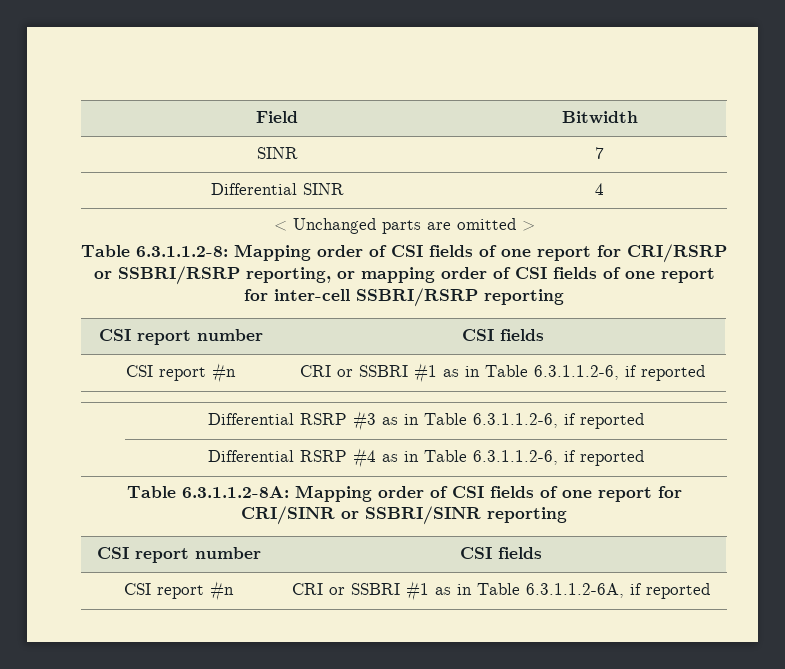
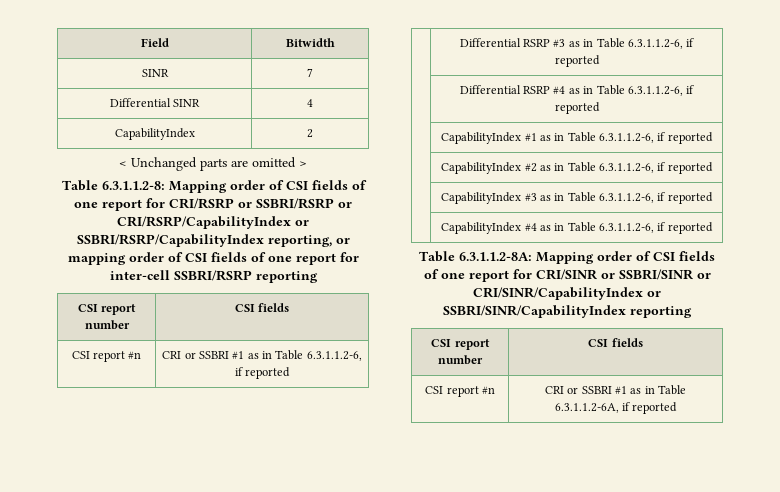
(604, 189) none -> [114,128,195,140] [307,129,313,138] // CapabilityIndex | 2
(240, 275) none -> [338,202,352,208] [117,216,309,229] [76,234,264,247] or CRI/RSRP/CapabilityIndex or SSBRI/RSRP/CapabilityIndex
(644, 458) none -> [441,132,713,144] [441,162,713,174] [441,192,713,204] [441,222,713,234] // | CapabilityIndex #1 as in Table 6.3.1.1.2-6, if reported // | CapabilityIndex #2 as in Table 6.3.1.1.2-6, if reported // | CapabilityIndex #3 as in Table 6.3.1.1.2-6, if reported // | CapabilityIndex #4 as in Table 6.3.1.1.2-6, if reported
(481, 515) none -> [696,273,711,279] [473,287,661,300] [443,305,626,318] or CRI/SINR/CapabilityIndex or SSBRI/SINR/CapabilityIndex

